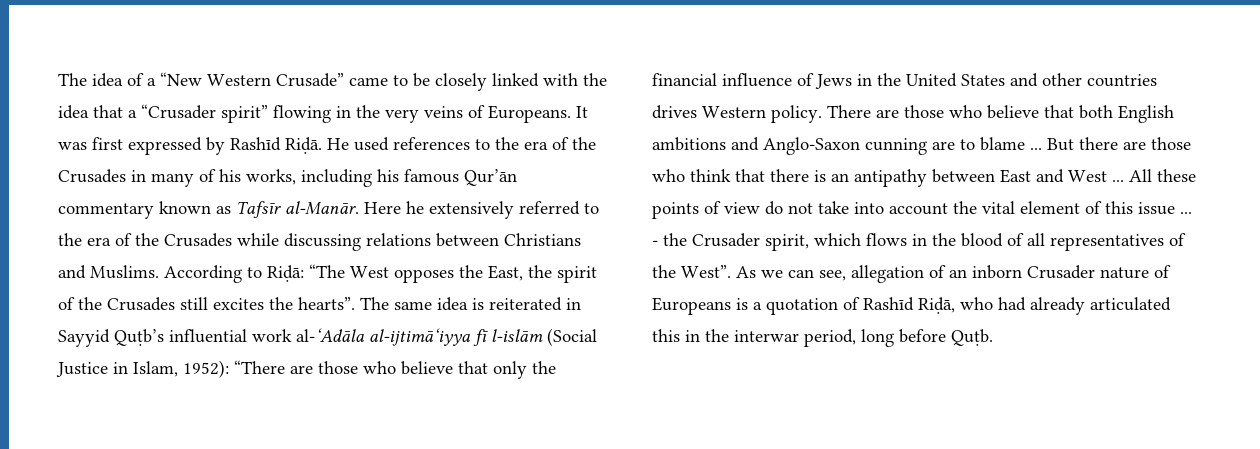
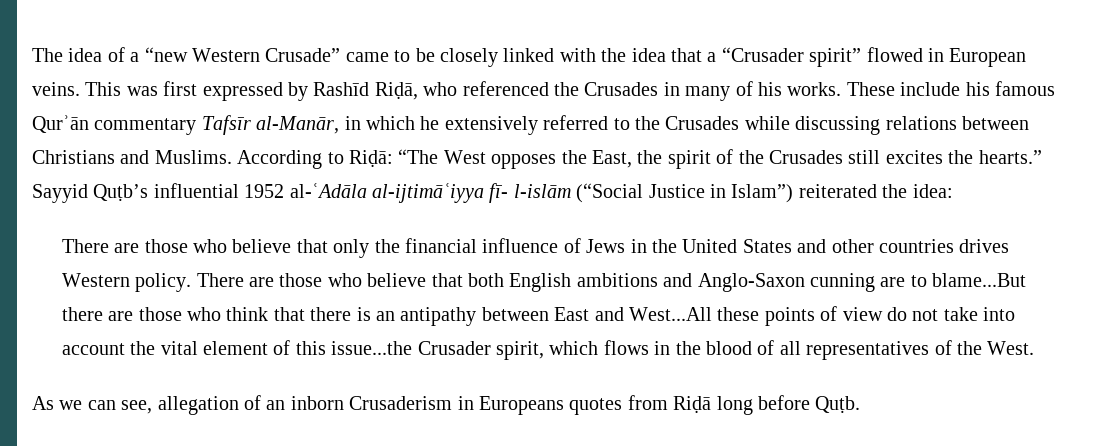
[160,72,202,86] “New -> [144,47,188,62] “new
[273,105,588,123] flowing in the very veins of Europeans. It -> [866,47,1027,67] [32,82,122,96] flowed in European veins. This
[285,137,569,154] Riḍā. He used references to the era of -> [374,81,549,100] Riḍā, who referenced
[246,169,517,187] [58,201,401,219] works, including his famous Qur’ān commentary known as Tafsīr al-Manār. Here -> [787,81,1055,96] [32,115,415,135] works. These include his famous Qurʾān commentary Tafsīr al-Manār, in which
[87,233,159,246] era of the -> (660, 123) none
[298,297,581,311] [58,328,597,347] [56,360,285,378] hearts”. The same idea is reiterated in Sayyid Quṭb’s influential work al-‘Adāla al-ijtimā‘iyya fī l-islām (Social Justice in Islam, 1952): “There -> [978,150,1042,164] [32,183,953,203] [61,239,109,253] hearts.” Sayyid Quṭb’s influential 1952 al-ʿAdāla al-ijtimāʿiyya fī- l-islām (“Social Justice in Islam”) reiterated the idea: // There
[980,137,1074,151] blame ... But -> [932,273,1027,287] blame...But
[1068,169,1152,182] West ... All -> [629,307,713,321] West...All
[1138,202,1192,215] [652,233,687,246] issue ... - the -> [331,341,413,355] issue...the
[681,265,731,278] West”. -> [987,341,1035,355] West. //
[1027,265,1171,279] [652,297,1171,315] [652,329,856,347] Crusader nature of Europeans is a quotation of Rashīd Riḍā, who had already articulated this in the interwar period, -> [349,395,712,415] Crusaderism in Europeans quotes from Riḍā

